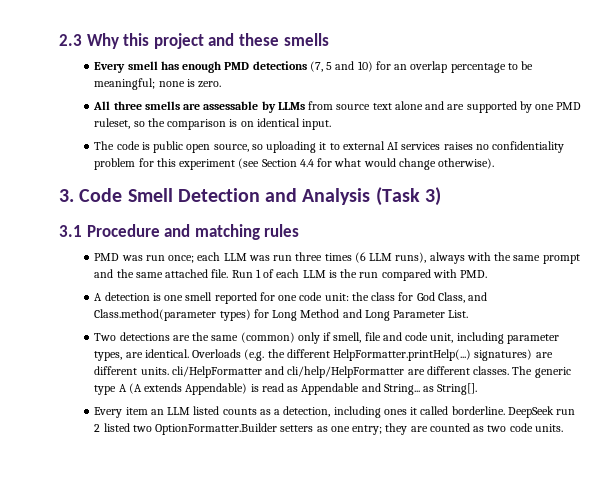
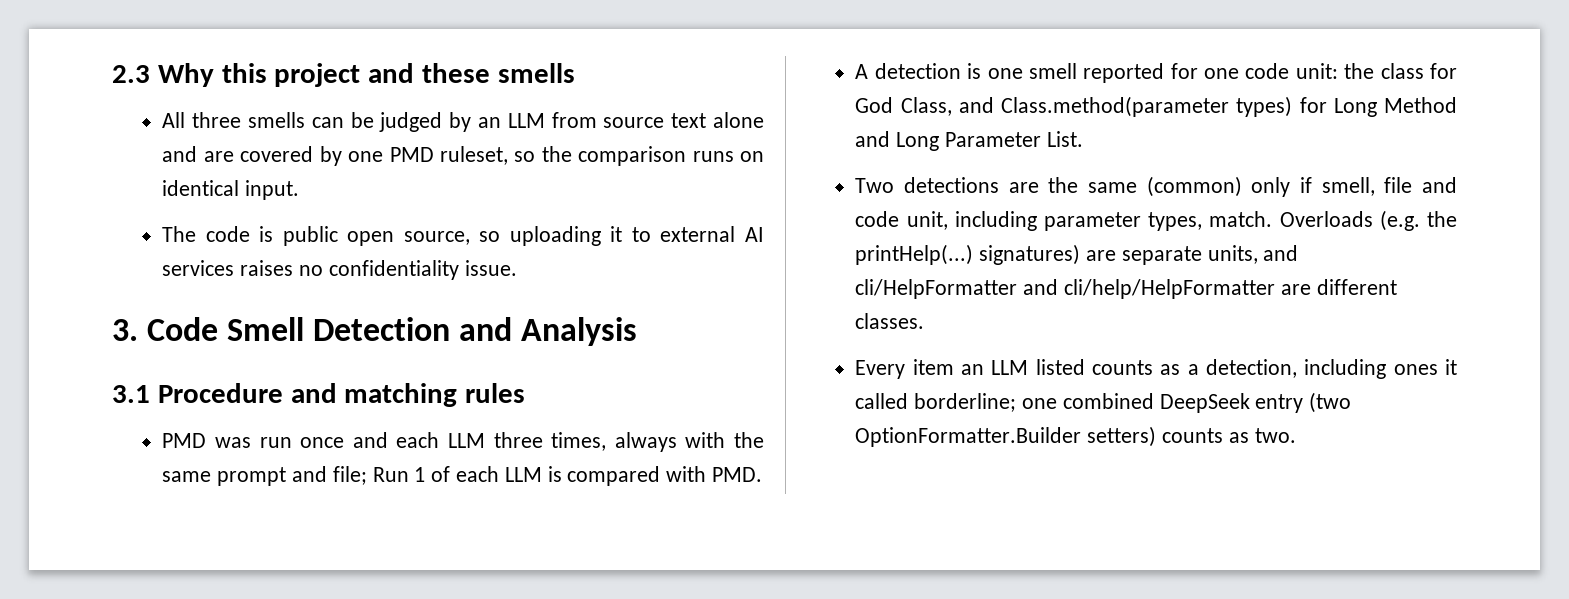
[94,61,534,73] [94,78,222,90] [93,101,305,113] Every smell has enough PMD detections (7, 5 and 10) for an overlap percentage to be meaningful; none is zero. // All three smells are assessable by LLMs -> [162,112,545,132] All three smells can be judged by an LLM
[466,101,517,113] supported -> [240,146,314,162] covered
[229,119,238,127] is -> [692,151,734,162] runs
[94,158,495,170] problem for this experiment (see Section 4.4 for what would change otherwise). -> [464,260,517,276] issue.
[375,187,441,206] (Task 3) -> (638, 331) none
[168,252,427,263] once; each LLM was run three times (6 LLM runs), -> [300,432,607,451] once and each LLM three times,
[116,269,229,278] the same attached file. -> [332,466,367,485] file;
[340,269,379,278] the run -> (562, 474) none
[125,349,189,358] are identical. -> [1209,211,1273,227] match.
[286,349,553,361] [94,366,169,375] different HelpFormatter.printHelp(...) signatures) are different units. -> [855,244,1299,265] printHelp(...) signatures) are separate units, and
[512,366,571,378] [94,383,478,395] The generic type A (A extends Appendable) is read as Appendable and String... as String[]. -> (925, 321) none
[451,406,576,418] [94,423,563,435] borderline. DeepSeek run 2 listed two OptionFormatter.Builder setters as one entry; they are counted as two code units. -> [914,392,1352,413] [855,426,1296,447] borderline; one combined DeepSeek entry (two OptionFormatter.Builder setters) counts as two.

